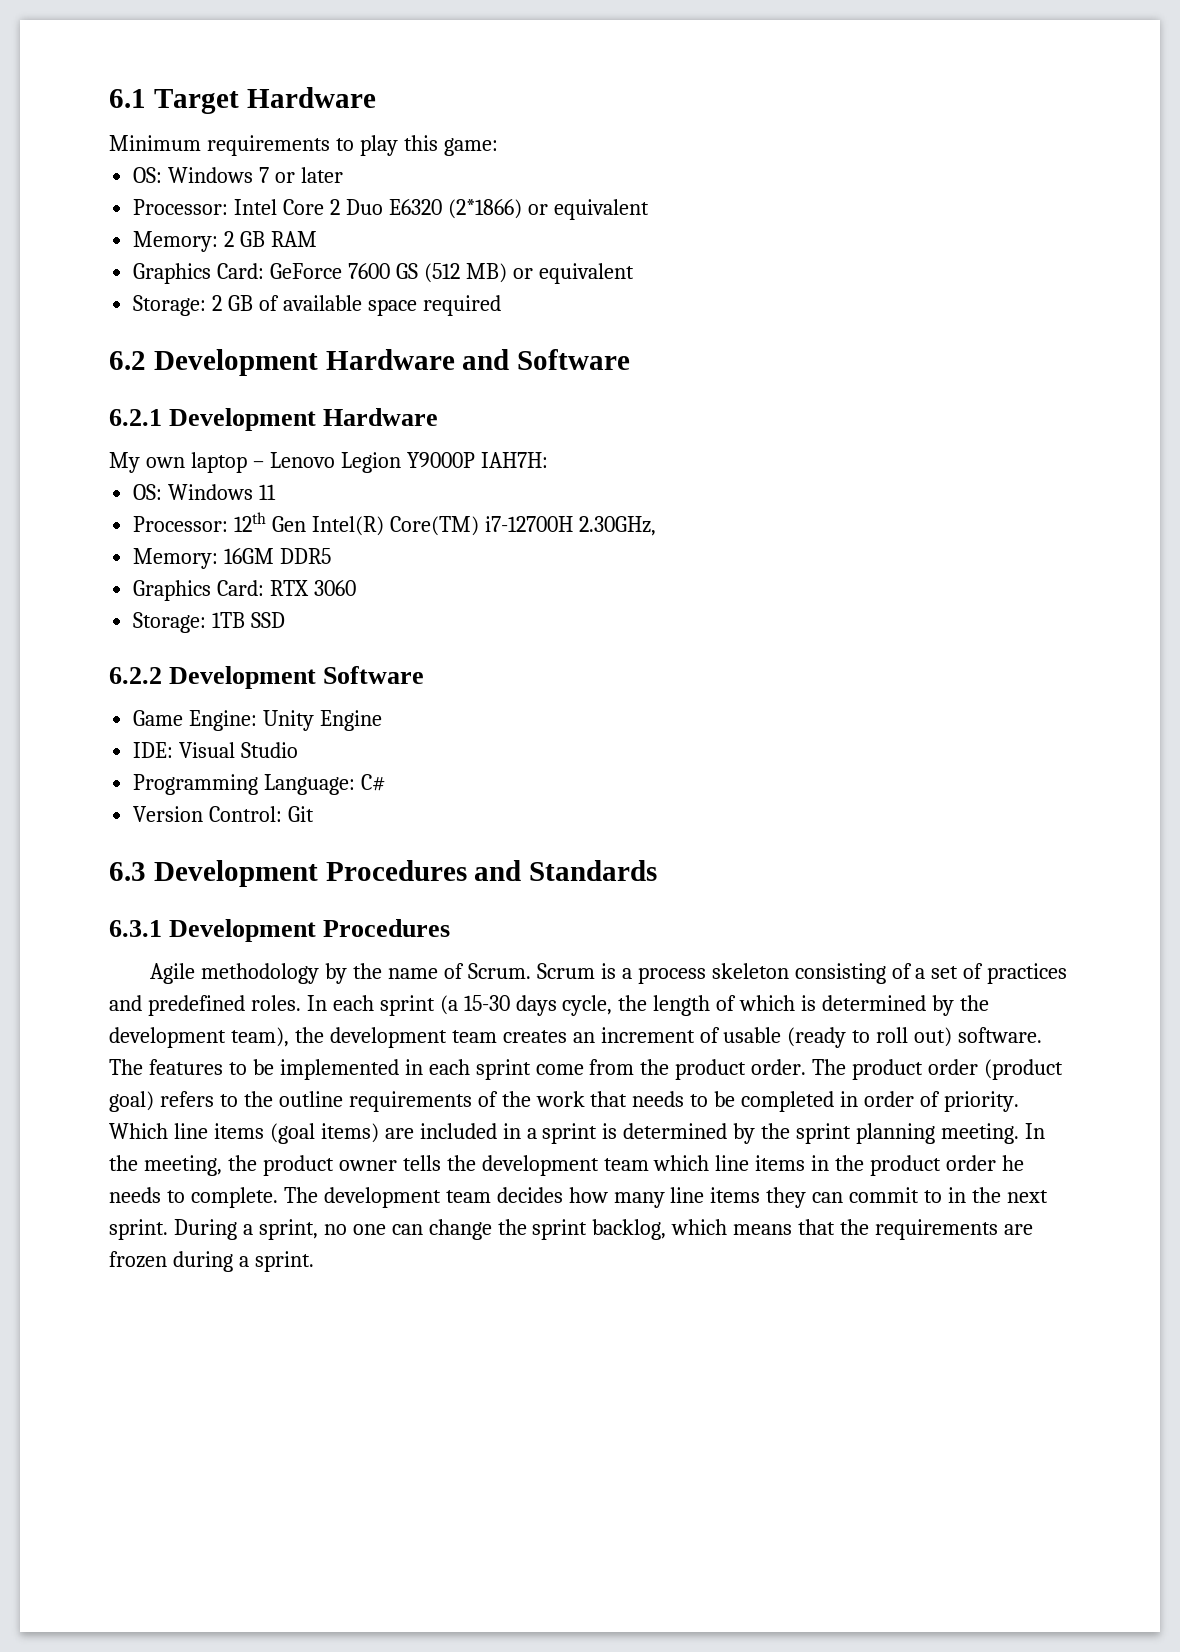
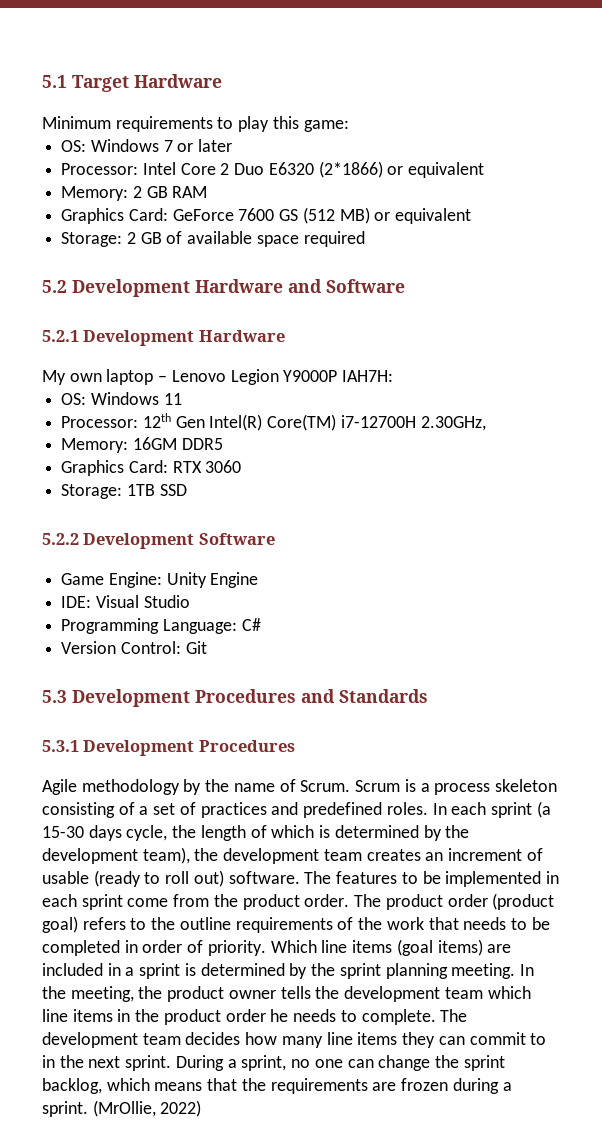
[109,89,146,108] 6.1 -> [42,75,67,88] 5.1
[109,351,146,370] 6.2 -> [42,280,67,293] 5.2
[109,409,162,426] 6.2.1 -> [42,330,79,342] 5.2.1
[109,667,162,684] 6.2.2 -> [42,533,79,545] 5.2.2
[109,862,146,881] 6.3 -> [42,690,67,703] 5.3
[109,920,162,937] 6.3.1 -> [42,740,79,752] 5.3.1
(314, 1261) none -> [92,1100,202,1117] (MrOllie, 2022)

